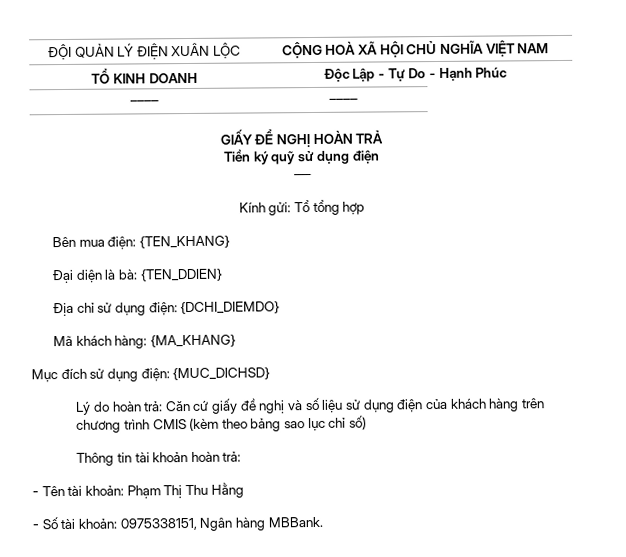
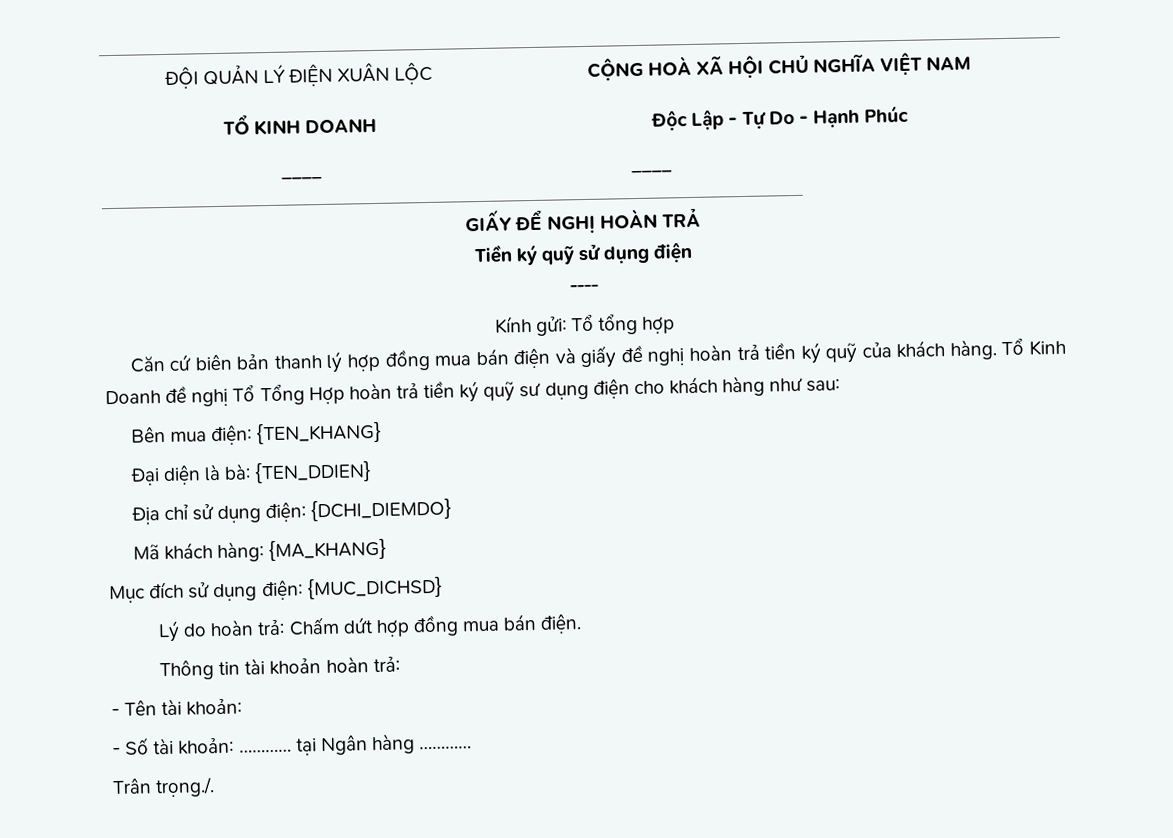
(366, 208) none -> [129,338,1066,373] [105,375,841,407] // Căn cứ biên bản thanh lý hợp đồng mua bán điện và giấy đề nghị hoàn trả tiền ký quỹ của khách hàng. Tổ Kinh Doanh đề nghị Tổ Tổng Hợp hoàn trả tiền ký quỹ sư dụng điện cho khách hàng như sau:
[164,397,545,414] [76,415,368,433] Căn cứ giấy đề nghị và số liệu sử dụng điện của khách hàng trên chương trình CMIS (kèm theo bảng sao lục chỉ số) -> [288,613,583,638] Chấm dứt hợp đồng mua bán điện.
[126,482,244,499] Phạm Thị Thu Hằng -> (243, 707) none
[119,516,323,531] 0975338151, Ngân hàng MBBank. -> [238,733,473,756] [112,777,216,798] ………… tại Ngân hàng ………… // Trân trọng./.

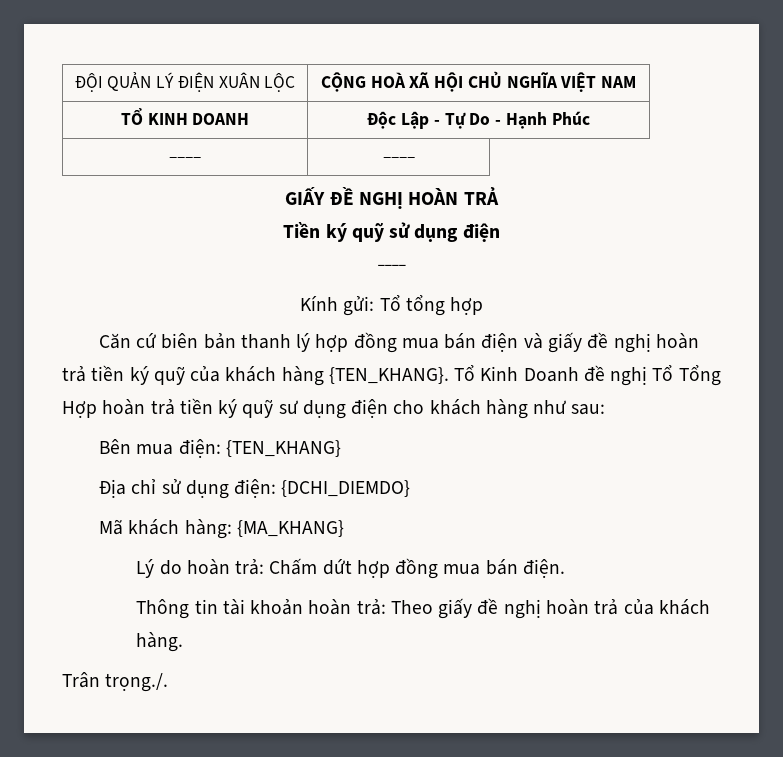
[515,209,543,231] ĐỂ -> [329,187,354,205] ĐỀ
[949,339,997,361] hàng. -> [281,366,449,386] hàng {TEN_KHANG}.
[129,461,373,486] // Đại diện là bà: {TEN_DDIEN} -> (341, 448) none
[109,576,443,604] // Mục đích sử dụng điện: {MUC_DICHSD} -> (344, 528) none
[111,698,243,717] [112,733,473,756] // - Tên tài khoản: // - Số tài khoản: ………… tại Ngân hàng ………… -> [390,598,710,619] [136,632,184,652] Theo giấy đề nghị hoàn trả của khách hàng.

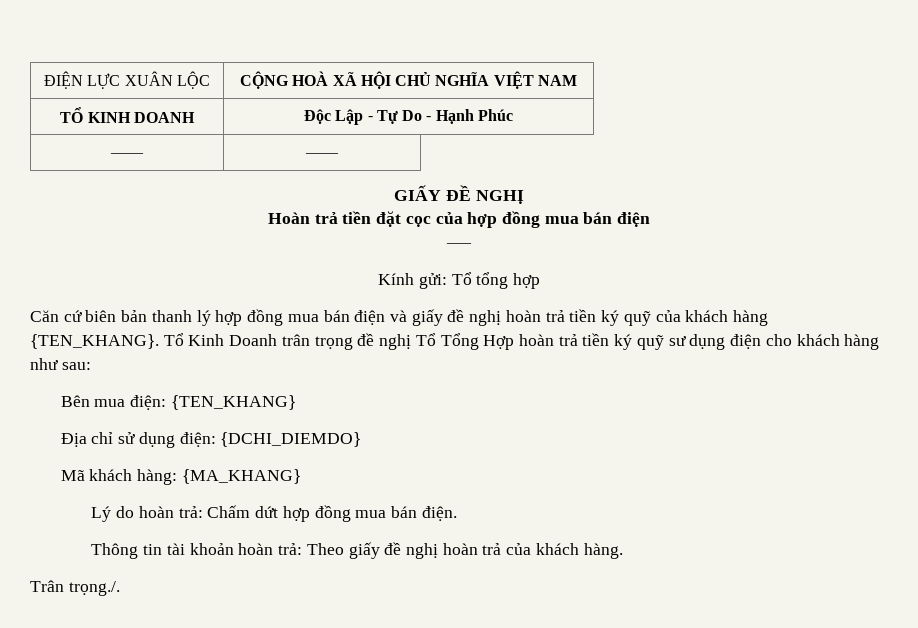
[74,72,214,92] ĐỘI QUẢN LÝ ĐIỆN -> [44,71,121,89] ĐIỆN LỰC
[408,187,499,205] [283,222,459,243] HOÀN TRẢ // Tiền ký quỹ sử dụng -> [267,211,613,228] // Hoàn trả tiền đặt cọc của hợp đồng mua bán
(579, 374) none -> [281,334,353,350] trân trọng

